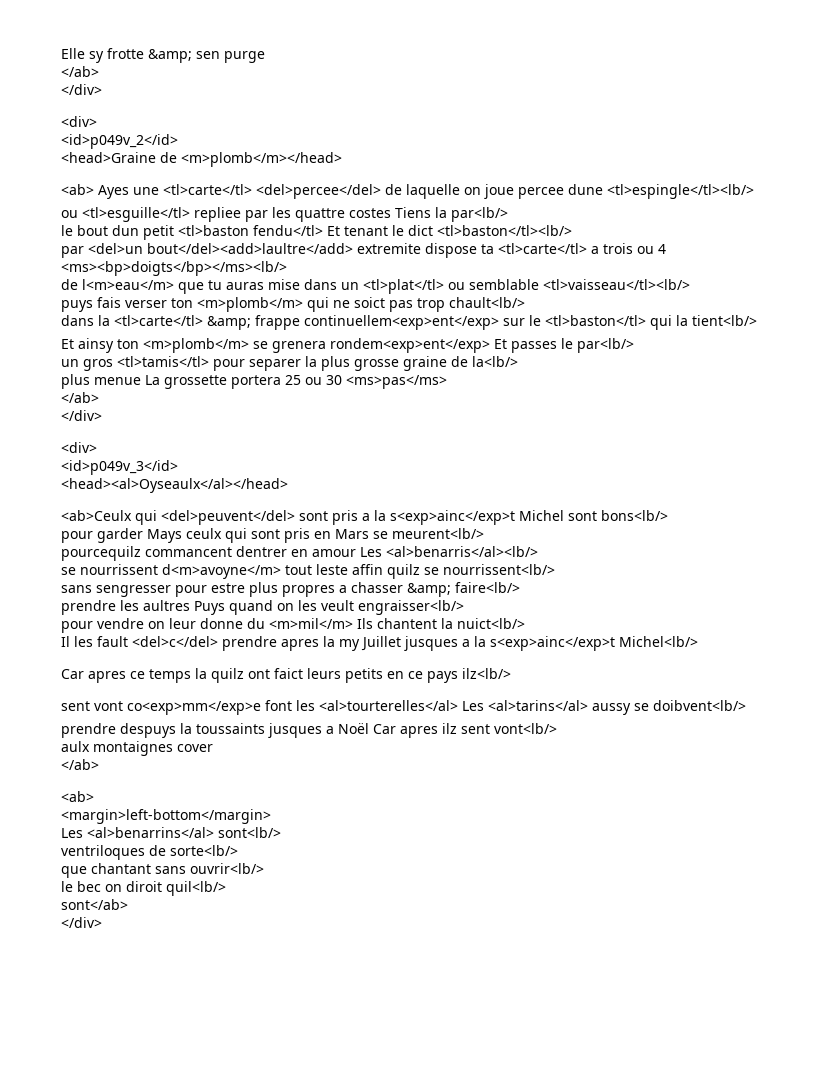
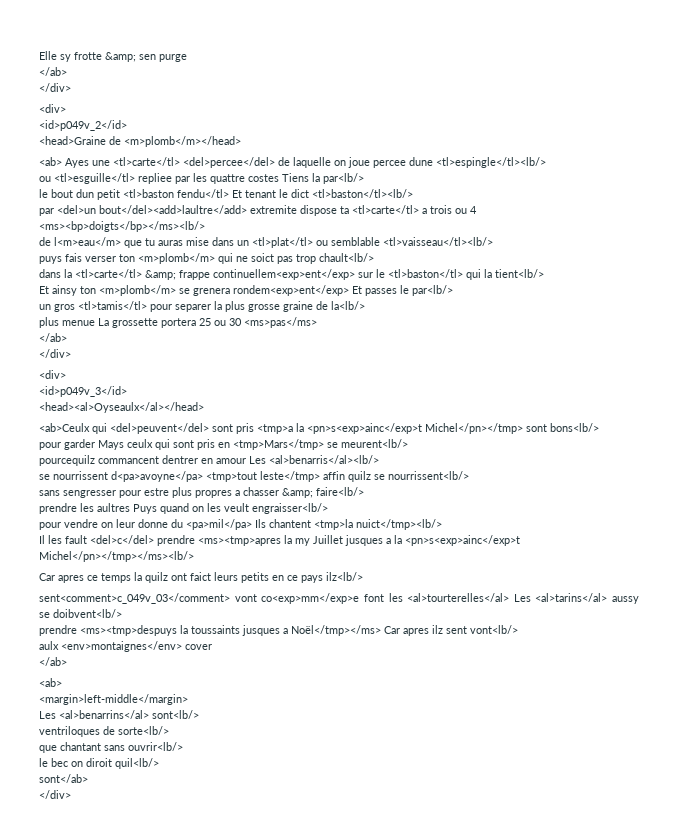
[362,510,564,525] a la s<exp>ainc</exp>t Michel -> [257,423,523,434] <tmp>a la <pn>s<exp>ainc</exp>t Michel</pn></tmp>
[335,529,369,539] Mars -> [233,439,324,450] <tmp>Mars</tmp>
[162,564,348,579] d<m>avoyne</m> tout leste -> [111,471,320,482] d<pa>avoyne</pa> <tmp>tout leste</tmp>
[269,618,353,629] <m>mil</m> -> [186,519,252,530] <pa>mil</pa>
[441,618,525,629] la nuict<lb/> -> [314,519,442,530] <tmp>la nuict</tmp><lb/>
[281,639,319,651] apres -> [198,536,281,546] <ms><tmp>apres
[490,636,698,651] s<exp>ainc</exp>t Michel<lb/> -> [405,535,520,546] [39,551,194,562] <pn>s<exp>ainc</exp>t Michel</pn></tmp></ms><lb/>
[61,701,90,711] sent -> [39,593,230,604] sent<comment>c_049v_03</comment>
[120,723,176,738] despuys -> [80,625,177,636] <ms><tmp>despuys
[338,723,369,734] Noël -> [291,625,381,636] Noël</tmp></ms>
[93,741,173,756] montaignes -> [61,641,182,652] <env>montaignes</env>
[61,809,271,824] <margin>left-bottom</margin> -> [39,694,188,705] <margin>left-middle</margin>

